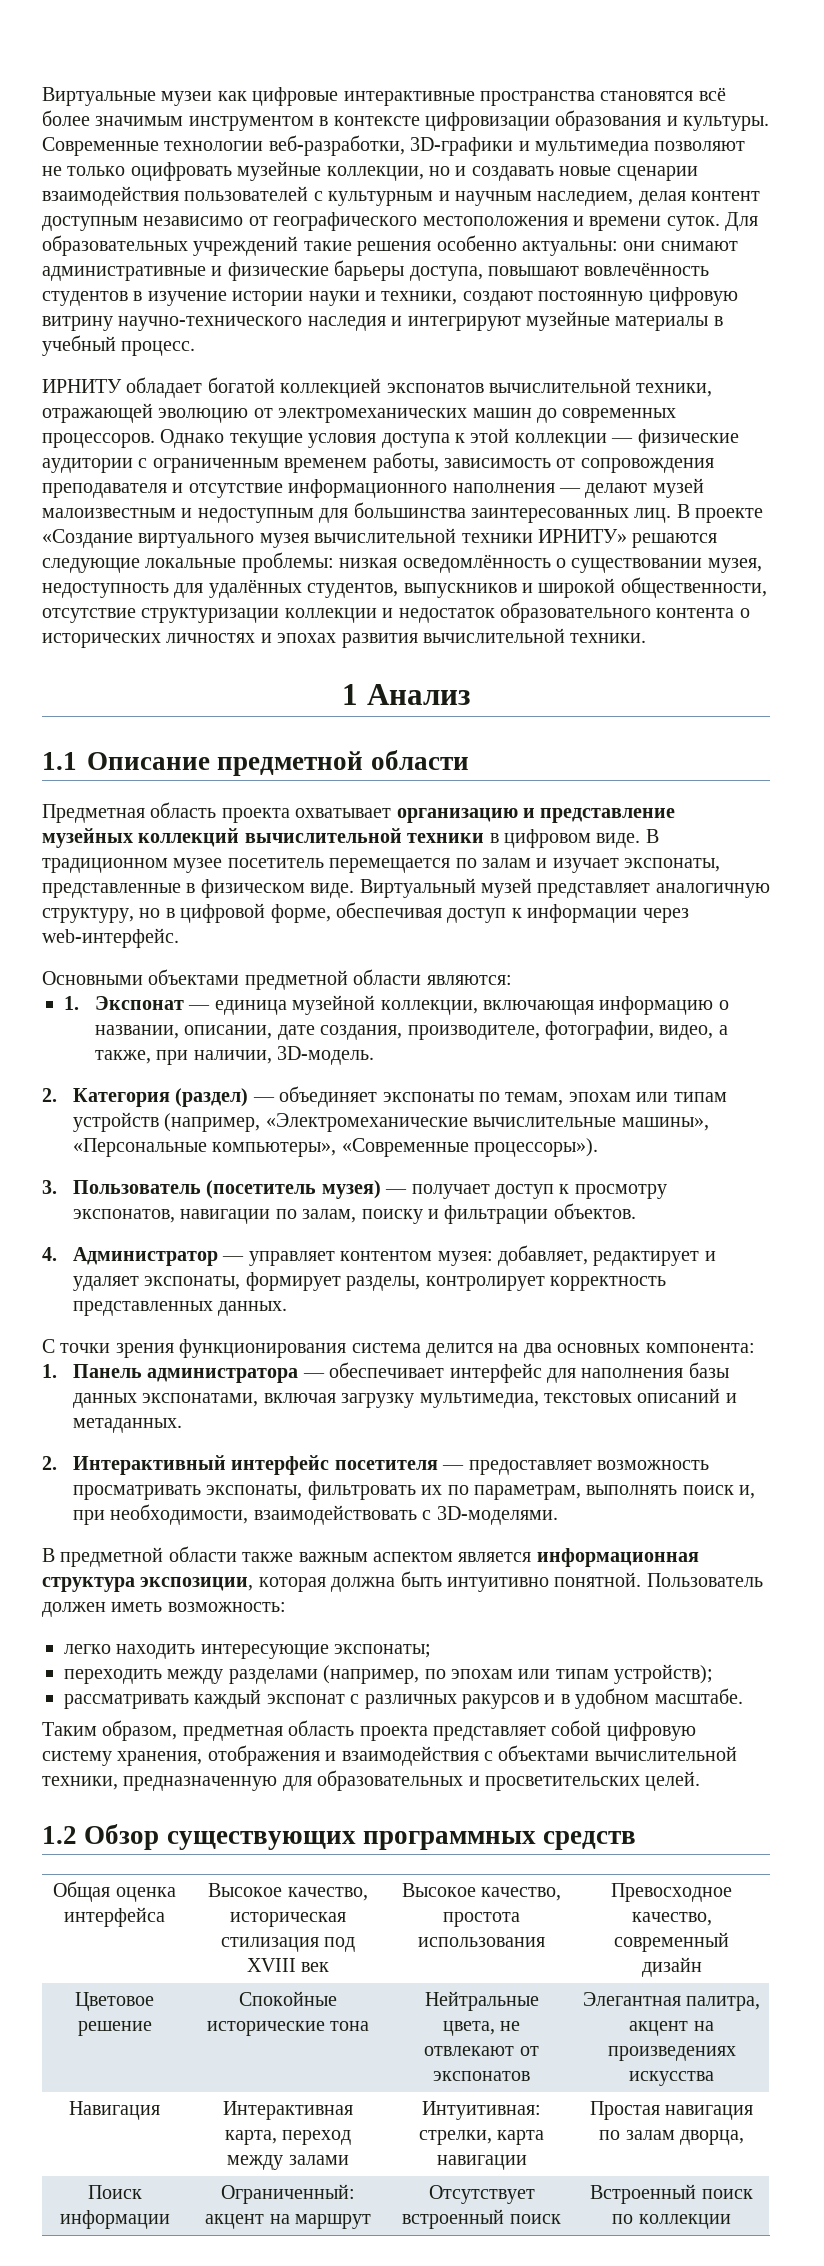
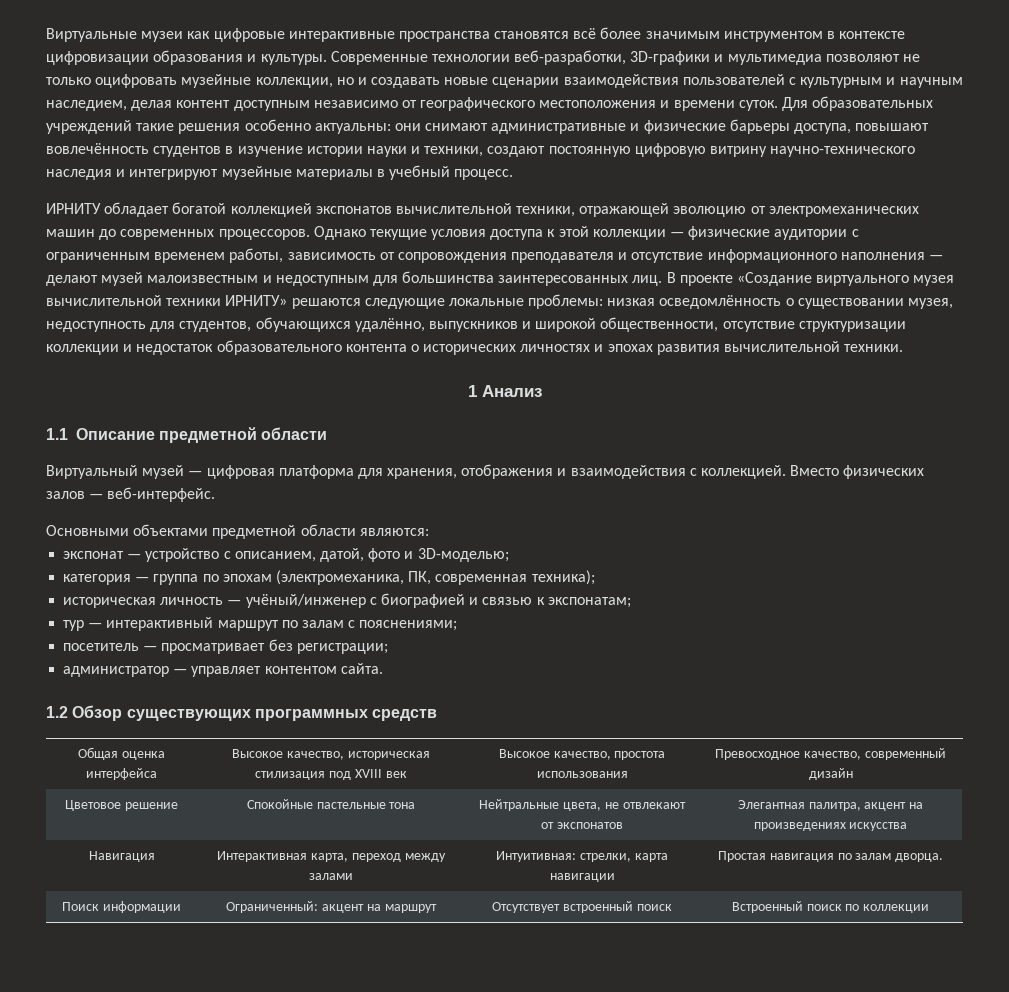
[208,579,399,598] удалённых студентов, -> [179,317,425,332] студентов, обучающихся удалённо,
[42,802,676,823] [42,828,659,848] [42,858,721,873] [42,878,770,898] [42,902,689,923] [42,928,179,948] Предметная область проекта охватывает организацию и представление музейных коллекций вычислительной техники в цифровом виде. В традиционном музее посетитель перемещается по залам и изучает экспонаты, представленные в физическом виде. Виртуальный музей представляет аналогичную структуру, но в цифровой форме, обеспечивая доступ к информации через web-интерфейс. -> [46,464,925,479] [46,487,216,502] Виртуальный музей — цифровая платформа для хранения, отображения и взаимодействия с коллекцией. Вместо физических залов — веб-интерфейс.
[64,995,729,1015] [95,1021,728,1040] [95,1046,375,1065] [42,1086,727,1107] [73,1112,709,1132] [73,1138,599,1157] [42,1180,667,1199] [73,1203,636,1224] [42,1245,716,1266] [73,1272,667,1291] [73,1301,288,1316] [42,1339,755,1358] [42,1362,729,1383] [73,1388,737,1408] [73,1418,183,1433] [42,1455,710,1475] [73,1481,756,1500] [73,1504,558,1525] [42,1546,699,1567] [42,1571,763,1592] [42,1602,286,1617] [64,1644,432,1659] [64,1664,714,1684] [64,1688,743,1709] [42,1720,696,1741] [42,1745,737,1766] [42,1770,701,1791] 1. Экспонат — единица музейной коллекции, включающая информацию о названии, описании, дате создания, производителе, фотографии, видео, а также, при наличии, 3D-модель. // 2. Категория (раздел) — объединяет экспонаты по темам, эпохам или типам устройств (например, «Электромеханические вычислительные машины», «Персональные компьютеры», «Современные процессоры»). // 3. Пользователь (посетитель музея) — получает доступ к просмотру экспонатов, навигации по залам, поиску и фильтрации объектов. // 4. Администратор — управляет контентом музея: добавляет, редактирует и удаляет экспонаты, формирует разделы, контролирует корректность представленных данных. // С точки зрения функционирования система делится на два основных компонента: // 1. Панель администратора — обеспечивает интерфейс для наполнения базы данных экспонатами, включая загрузку мультимедиа, текстовых описаний и метаданных. // 2. Интерактивный интерфейс посетителя — предоставляет возможность просматривать экспонаты, фильтровать их по параметрам, выполнять поиск и, при необходимости, взаимодействовать с 3D-моделями. // В предметной области также важным аспектом является информационная структура экспозиции, которая должна быть интуитивно понятной. Пользователь должен иметь возможность: // легко находить интересующие экспонаты; // переходить между разделами (например, по эпохам или типам устройств); // рассматривать каждый экспонат с различных ракурсов и в удобном масштабе. // Таким образом, предметная область проекта представляет собой цифровую систему хранения, отображения и взаимодействия с объектами вычислительной техники, предназначенную для образовательных и просветительских целей. -> [63,548,509,562] [63,570,595,585] [63,593,631,608] [63,617,458,631] [63,639,388,654] [63,663,383,677] экспонат — устройство с описанием, датой, фото и 3D-моделью; // категория — группа по эпохам (электромеханика, ПК, современная техника); // историческая личность — учёный/инженер с биографией и связью к экспонатам; // тур — интерактивный маршрут по залам с пояснениями; // посетитель — просматривает без регистрации; // администратор — управляет контентом сайта.
[206,2021,325,2036] исторические -> [316,802,386,809] пастельные
[679,2130,744,2145] дворца, -> [895,853,944,862] дворца.

